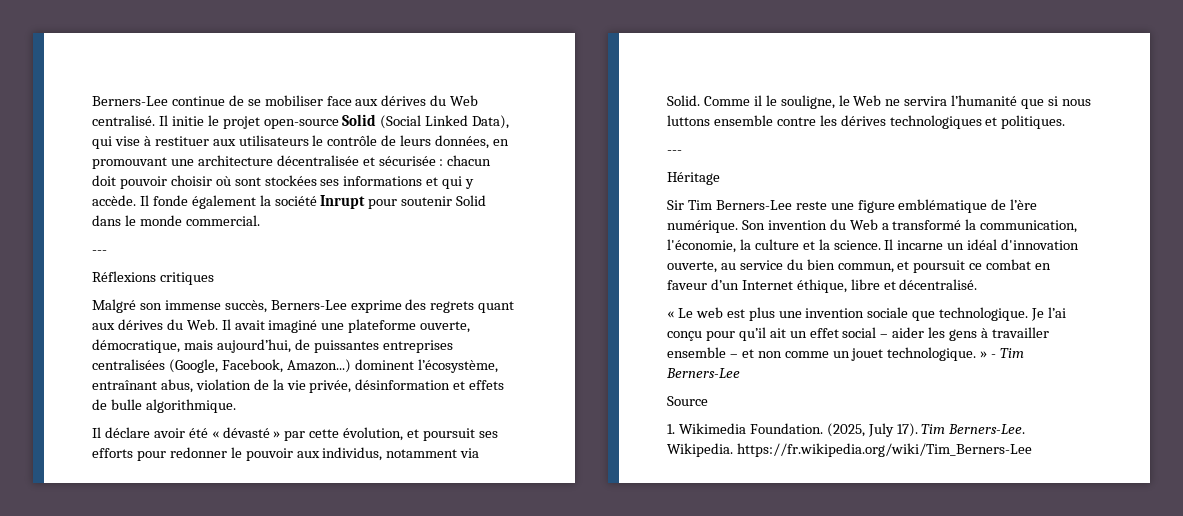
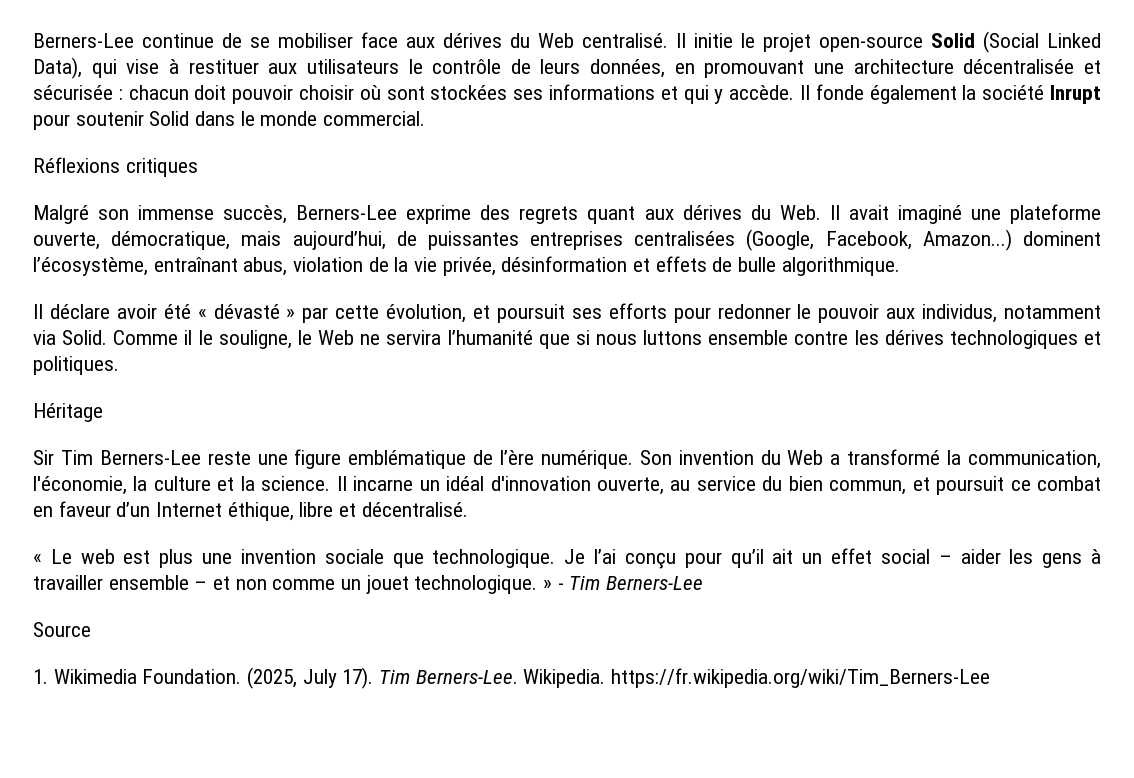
[92,250,107,254] // --- -> (426, 118) none
[667,150,682,154] // --- -> (119, 365) none

